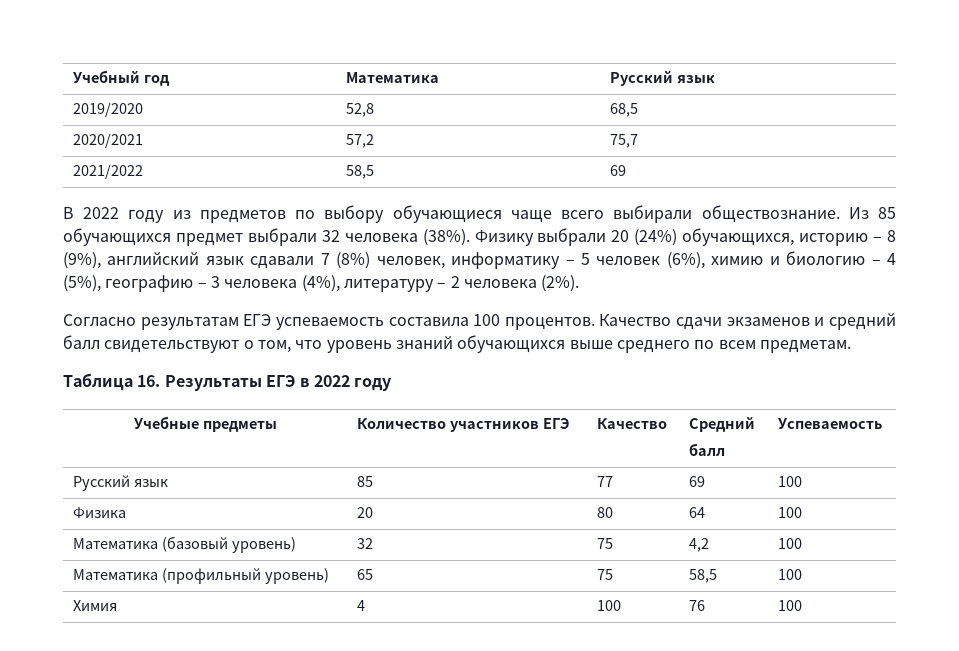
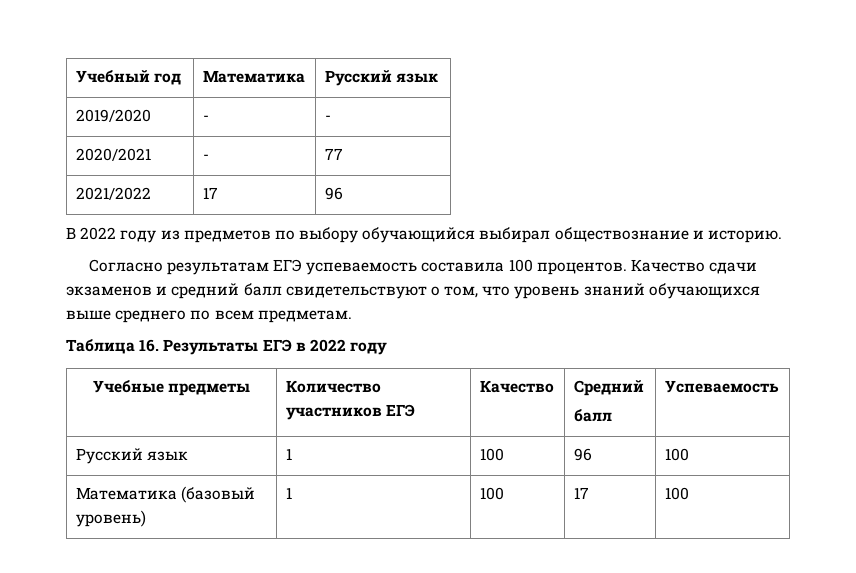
[345,103,374,117] [609,103,638,117] 52,8 | 68,5 -> [202,115,209,121] [324,115,331,121] - | -
[345,134,374,148] [609,134,638,148] 57,2 | 75,7 -> [202,154,209,160] [324,148,343,160] - | 77
[345,165,374,179] [609,165,626,176] 58,5 | 69 -> [202,187,218,199] [324,187,343,200] 17 | 96
[392,205,897,223] [63,228,896,246] [63,251,896,269] [63,275,580,292] обучающиеся чаще всего выбирали обществознание. Из 85 обучающихся предмет выбрали 32 человека (38%). Физику выбрали 20 (24%) обучающихся, историю – 8 (9%), английский язык сдавали 7 (8%) человек, информатику – 5 человек (6%), химию и биологию – 4 (5%), географию – 3 человека (4%), литературу – 2 человека (2%). -> [362,227,783,243] обучающийся выбирал обществознание и историю.
[356,476,373,487] [596,476,613,487] [688,476,705,487] [777,476,802,487] [72,507,126,518] [356,507,373,518] [596,507,613,518] [688,507,705,518] [777,507,802,518] [72,536,296,553] [356,538,373,549] [596,538,613,549] [688,538,709,552] [777,538,802,549] [72,568,329,584] [356,569,373,580] [596,569,613,580] [688,569,717,583] [777,569,802,580] [72,600,117,611] [356,600,365,611] [596,600,621,611] [688,600,705,611] 85 | 77 | 69 | 100 // Физика | 20 | 80 | 64 | 100 // Математика (базовый уровень) | 32 | 75 | 4,2 | 100 // Математика (профильный уровень) | 65 | 75 | 58,5 | 100 // Химия | 4 | 100 | 76 -> [285,448,292,460] [479,448,504,461] [573,448,592,461] [664,448,689,461] [75,486,256,503] [75,510,146,527] [285,487,292,499] [479,487,504,500] [573,487,589,499] 1 | 100 | 96 | 100 // Математика (базовый уровень) | 1 | 100 | 17

